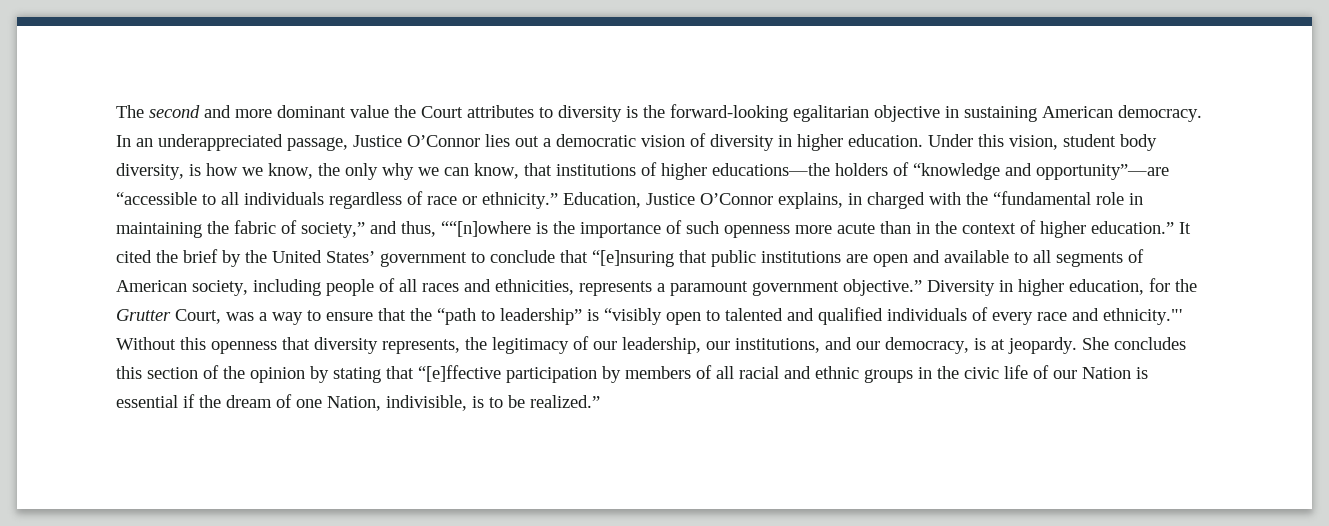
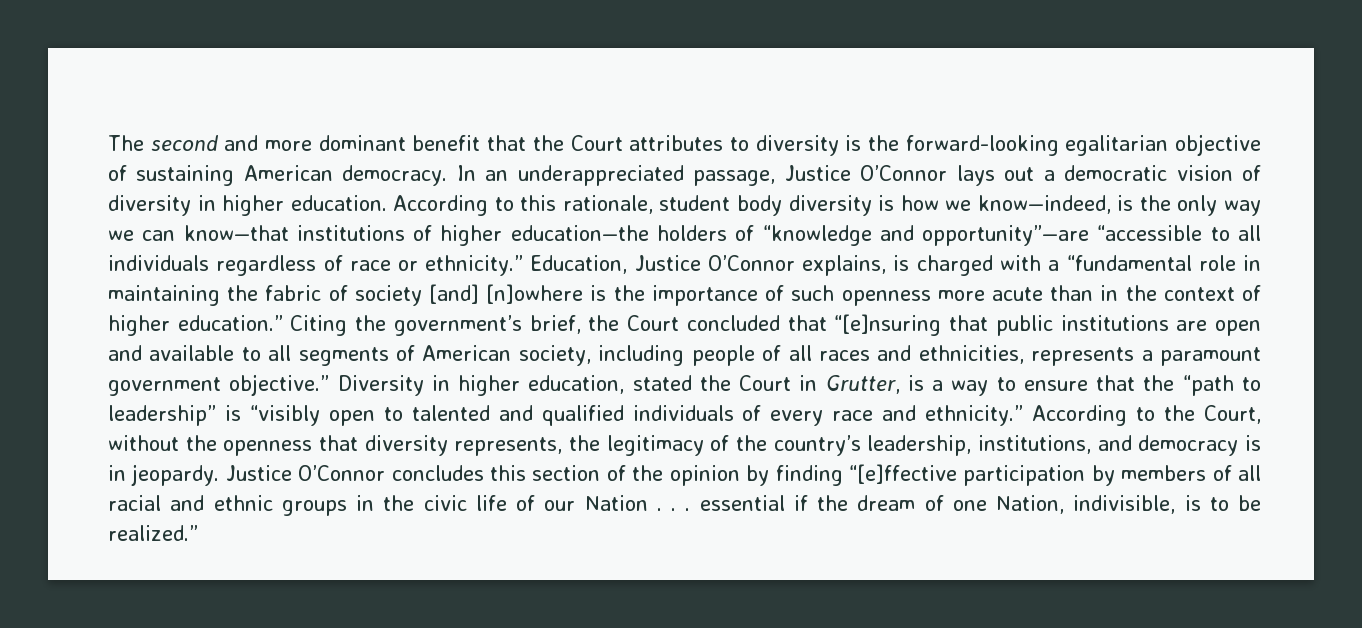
[350,105,389,118] value -> [412,135,527,151] benefit that
[945,106,959,118] in -> [108,165,127,181] of
[485,134,510,147] lies -> [956,165,995,186] lays
[928,134,1058,150] Under this vision, -> [393,195,653,216] According to this rationale,
[116,163,184,180] diversity, -> [788,195,872,216] diversity
[268,163,313,179] know, -> [977,195,1134,214] know—indeed, is
[382,163,414,180] why -> [1224,200,1261,216] way
[474,163,552,179] know, that -> [183,225,289,241] know—that
[712,163,830,176] educations—the -> [510,225,649,241] education—the
[848,193,862,205] in -> [893,255,910,271] is
[966,192,988,205] the -> [1048,260,1060,271] a
[301,221,531,238] society,” and thus, ““[n]owhere -> [354,284,584,306] society [and] [n]owhere
[1179,222,1191,234] [116,249,555,267] It cited the brief by the United States’ government to conclude -> [290,315,780,336] Citing the government’s brief, the Court concluded
[1149,278,1197,292] [116,309,254,324] for the Grutter Court, was -> [632,375,924,394] stated the Court in Grutter, is
[1103,308,1182,325] [116,337,206,350] ethnicity."' Without this -> [925,405,1261,426] [108,435,217,451] ethnicity.” According to the Court, without the
[593,337,1109,354] our leadership, our institutions, and our democracy, is at jeopardy. She -> [736,435,1261,456] [108,464,386,486] the country’s leadership, institutions, and democracy is in jeopardy. Justice O’Connor
[333,366,414,383] stating that -> [775,465,843,486] finding
[1136,367,1148,379] is -> [656,508,691,511] . . .

